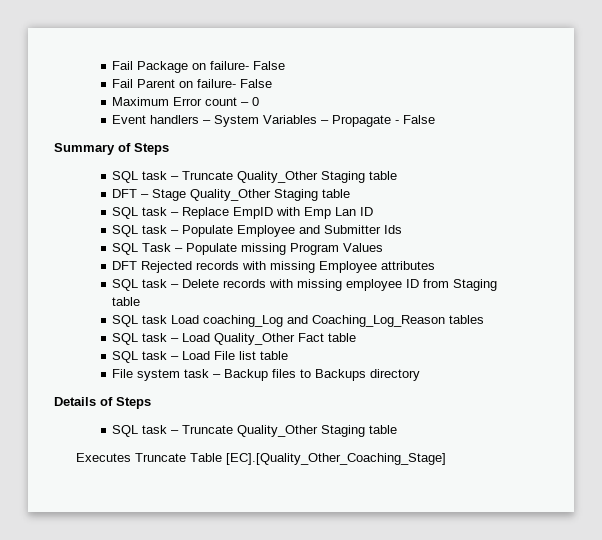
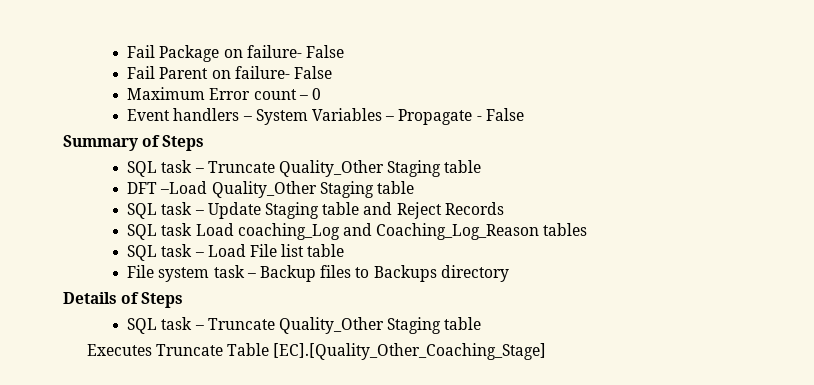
[141,189,187,201] – Stage -> [160,181,208,194] –Load
[182,207,374,219] [112,225,403,237] [112,243,384,255] [112,261,436,273] [112,279,498,291] [112,297,141,306] Replace EmpID with Emp Lan ID // SQL task – Populate Employee and Submitter Ids // SQL Task – Populate missing Program Values // DFT Rejected records with missing Employee attributes // SQL task – Delete records with missing employee ID from Staging table -> [207,202,504,219] Update Staging table and Reject Records
[112,333,357,345] // SQL task – Load Quality_Other Fact table -> (588, 229) none

